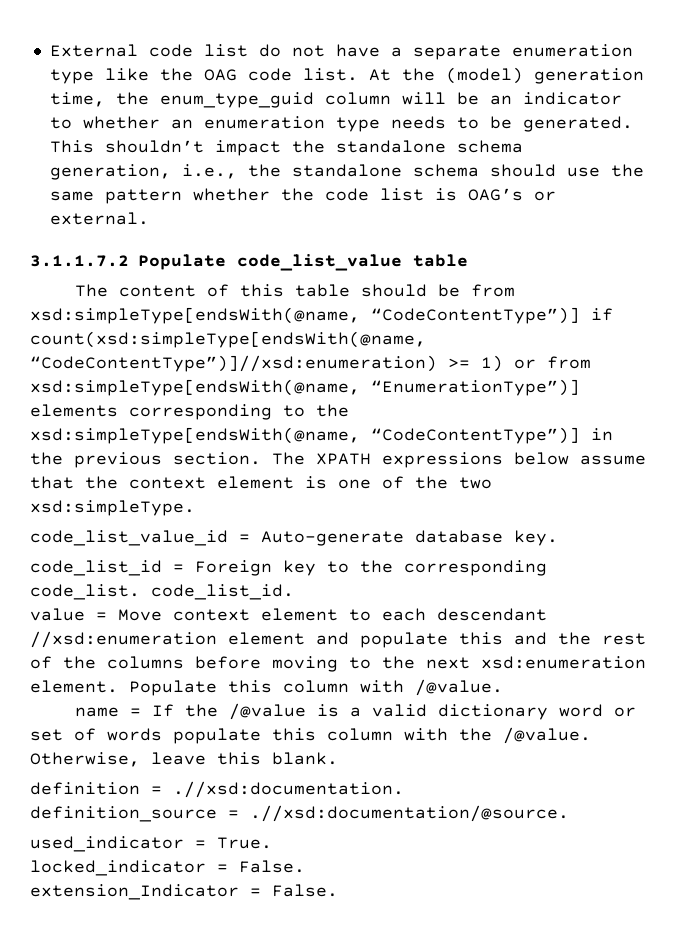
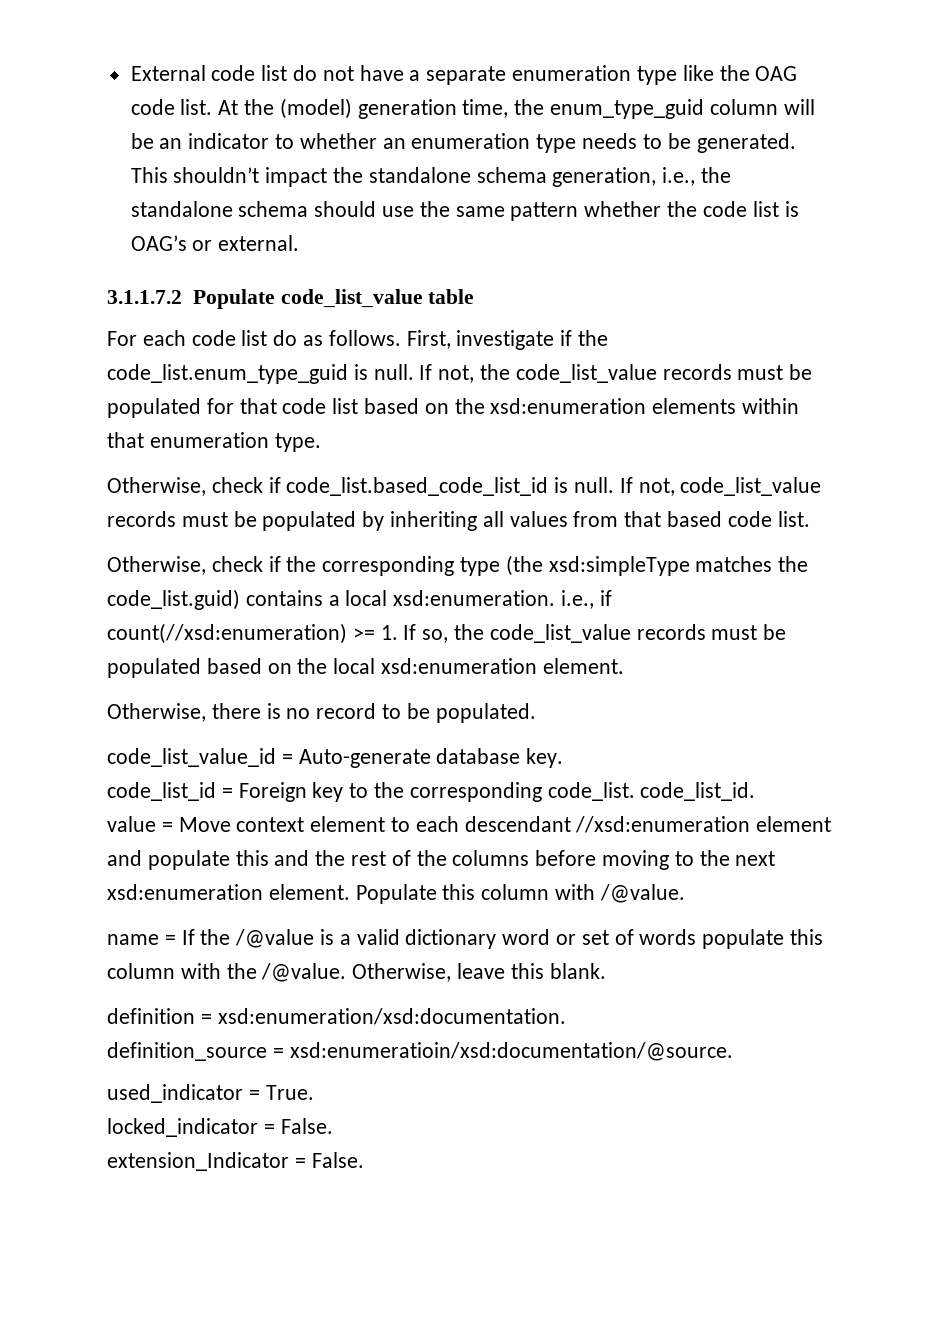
[74,284,515,297] [30,307,613,324] [30,331,426,348] [30,355,591,372] [30,379,580,396] [30,404,349,420] [30,427,613,444] [30,452,646,468] [30,476,492,489] [30,500,195,516] The content of this table should be from xsd:simpleType[endsWith(@name, “CodeContentType”)] if count(xsd:simpleType[endsWith(@name, “CodeContentType”)]//xsd:enumeration) >= 1) or from xsd:simpleType[endsWith(@name, “EnumerationType”)] elements corresponding to the xsd:simpleType[endsWith(@name, “CodeContentType”)] in the previous section. The XPATH expressions below assume that the context element is one of the two xsd:simpleType. -> [107,330,609,350] [107,364,813,384] [107,398,800,418] [107,432,321,452] [107,477,822,496] [107,511,810,531] [107,555,809,576] [107,589,612,610] [107,623,787,644] [107,658,624,678] [107,703,536,723] For each code list do as follows. First, investigate if the code_list.enum_type_guid is null. If not, the code_list_value records must be populated for that code list based on the xsd:enumeration elements within that enumeration type. // Otherwise, check if code_list.based_code_list_id is null. If not, code_list_value records must be populated by inheriting all values from that based code list. // Otherwise, check if the corresponding type (the xsd:simpleType matches the code_list.guid) contains a local xsd:enumeration. i.e., if count(//xsd:enumeration) >= 1. If so, the code_list_value records must be populated based on the local xsd:enumeration element. // Otherwise, there is no record to be populated.
[173,781,404,798] .//xsd:documentation. -> [217,1008,566,1025] xsd:enumeration/xsd:documentation.
[250,805,569,822] .//xsd:documentation/@source. -> [289,1042,733,1061] xsd:enumeratioin/xsd:documentation/@source.

